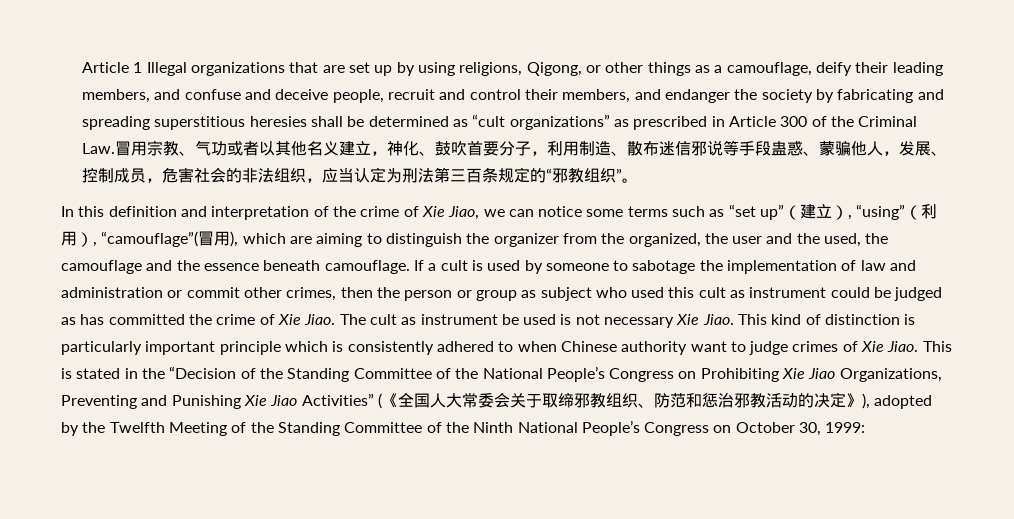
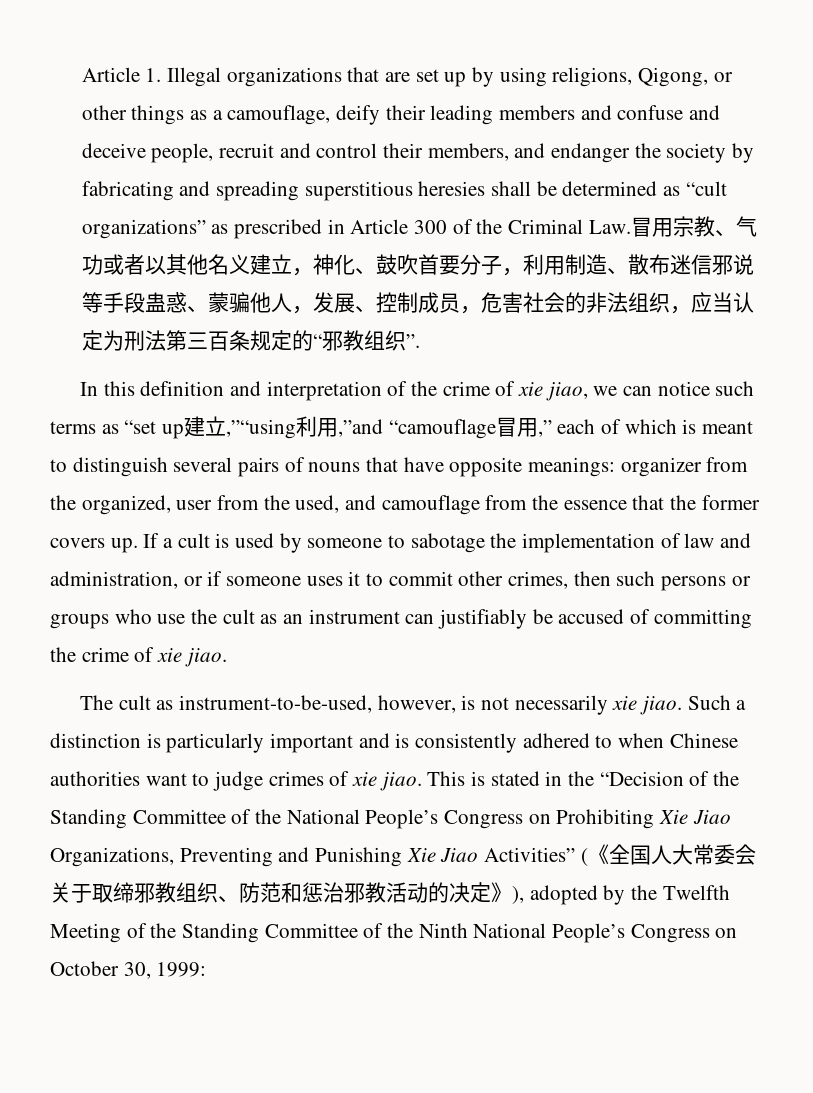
[82,62,143,73] Article 1 -> [81,67,162,82] Article 1.
[82,89,151,103] members, -> [499,105,576,120] members
[616,168,639,183] ”。 -> [405,334,420,348] ”.
[421,206,480,220] Xie Jiao, -> [517,382,588,401] xie jiao,
[586,204,938,220] [61,231,889,247] [61,260,410,274] some terms such as “set up”（建立）, “using”（利用）, “camouflage”(冒用), which are aiming to distinguish the organizer from the organized, the user and the used, the camouflage and the essence beneath camouflage. -> [715,381,755,396] [50,416,754,439] [50,457,749,477] [50,495,760,515] [50,538,138,553] such terms as “set up建立,”“using利用,”and “camouflage冒用,” each of which is meant to distinguish several pairs of nouns that have opposite meanings: organizer from the organized, user from the used, and camouflage from the essence that the former covers up.
[61,287,943,301] [61,314,336,325] administration or commit other crimes, then the person or group as subject who used this cult as instrument could be judged as has committed the crime of Xie Jiao. -> [50,571,751,591] [50,609,752,629] [50,647,227,667] administration, or if someone uses it to commit other crimes, then such persons or groups who use the cult as an instrument can justifiably be accused of committing the crime of xie jiao. //
[420,314,821,328] instrument be used is not necessary Xie Jiao. This kind of -> [178,695,747,715] instrument-to-be-used, however, is not necessarily xie jiao. Such a
[219,341,328,355] principle which -> [358,733,390,748] and
[621,341,688,355] authority -> [50,771,140,786] authorities
[861,341,919,352] Xie Jiao. -> [352,772,422,791] xie jiao.

